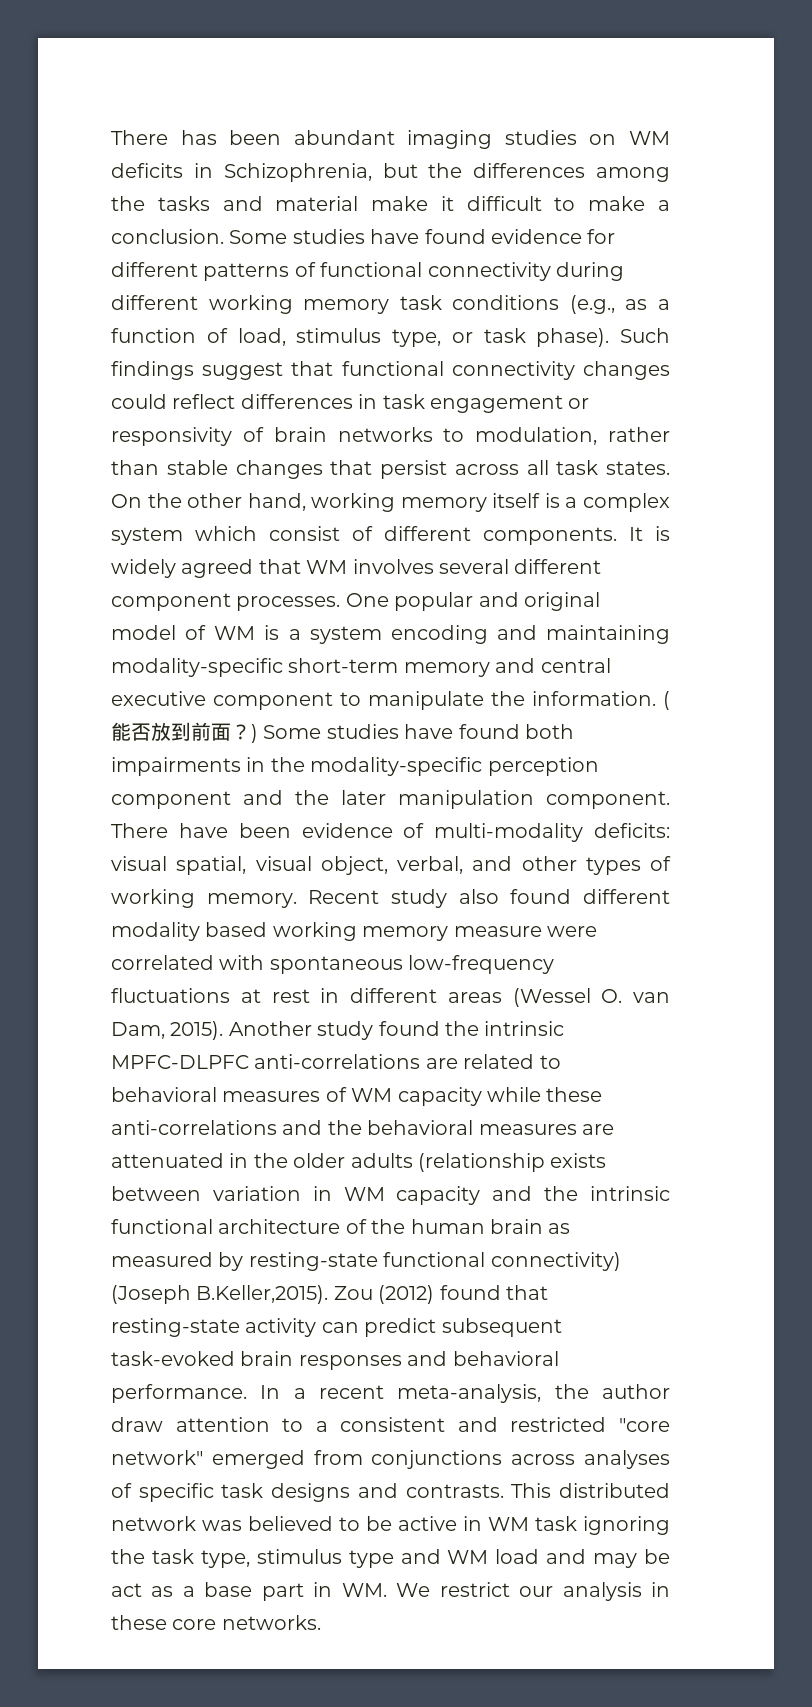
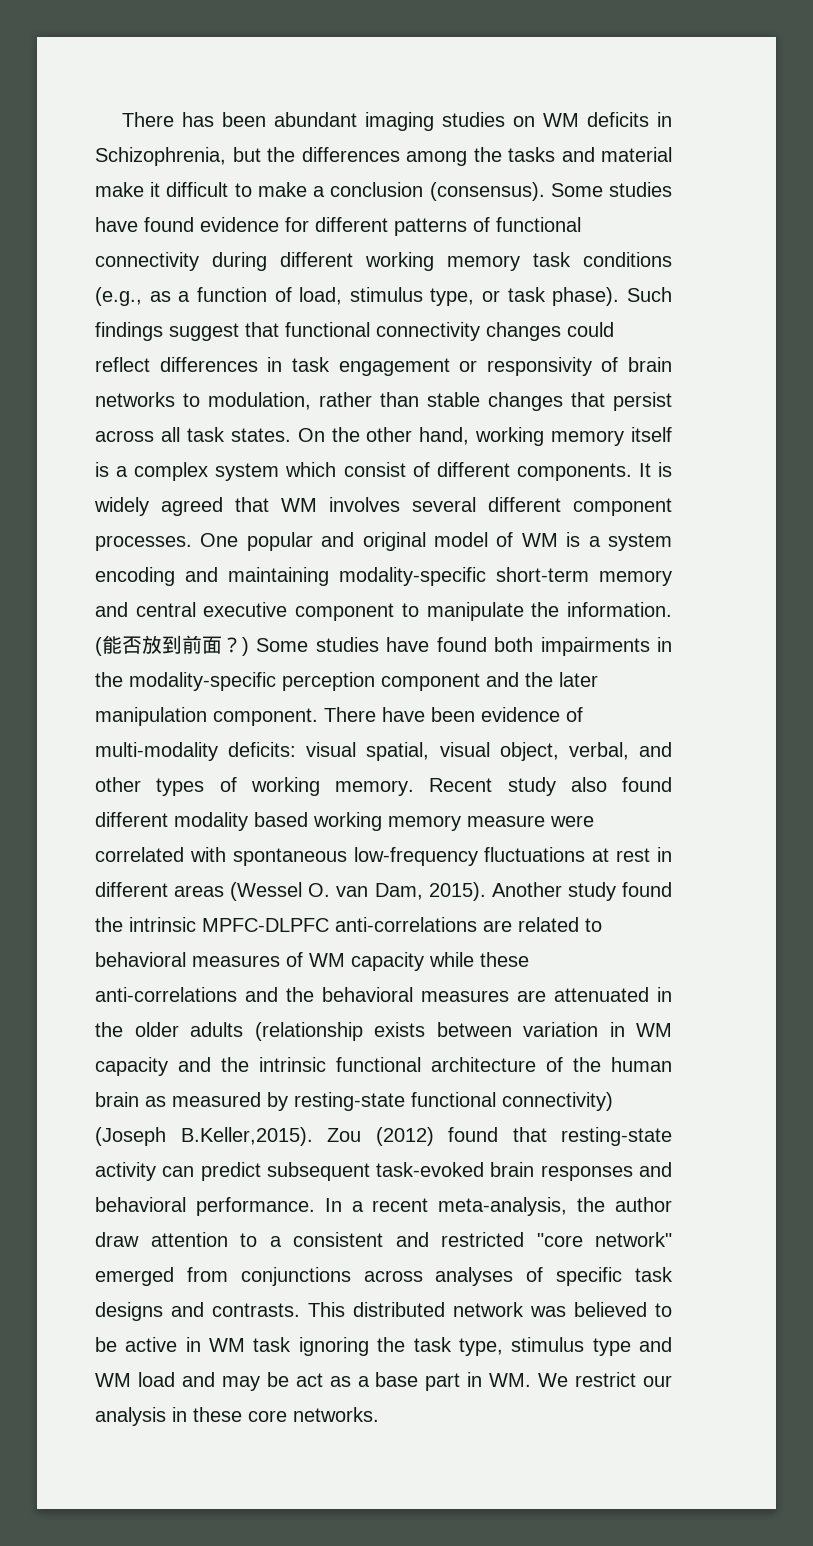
[111,229,224,244] conclusion. -> [330,182,545,201] conclusion (consensus).

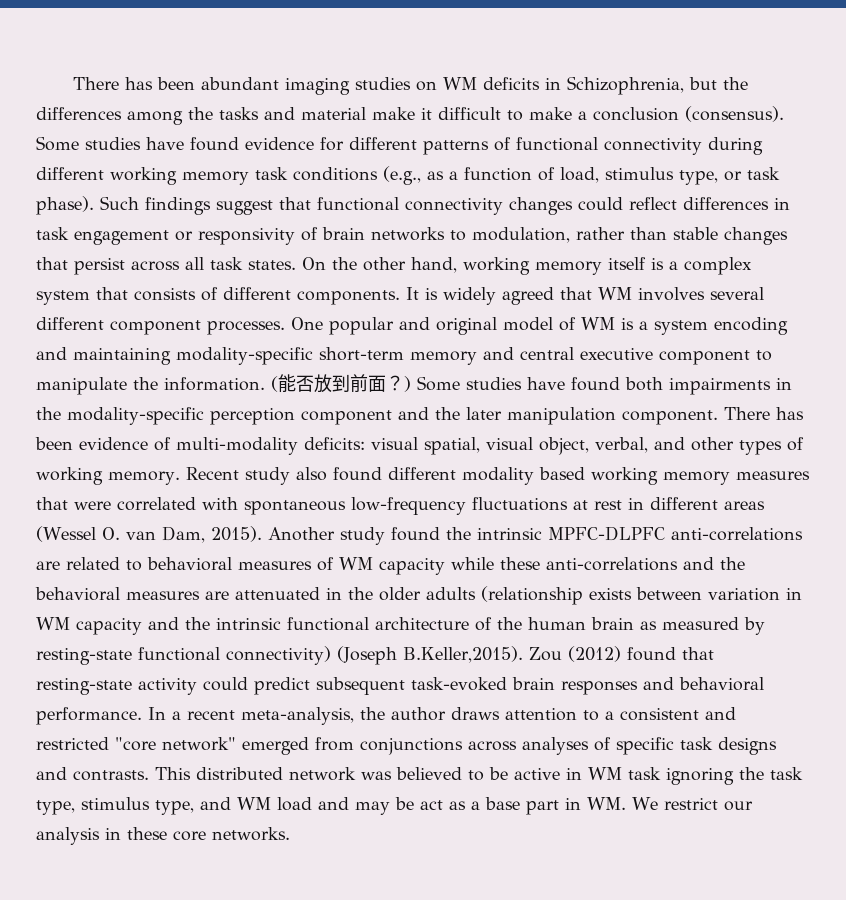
[285,462,406,477] which consist -> [96,287,196,301] that consists
[382,707,425,722] have -> [776,407,804,420] has
[467,815,545,827] measure -> [735,471,810,480] [36,497,68,510] measures that
[162,1166,195,1177] can -> [203,677,248,691] could
[95,1232,139,1247] draw -> [451,707,500,720] draws
[592,1338,631,1356] type -> [155,800,194,815] type,

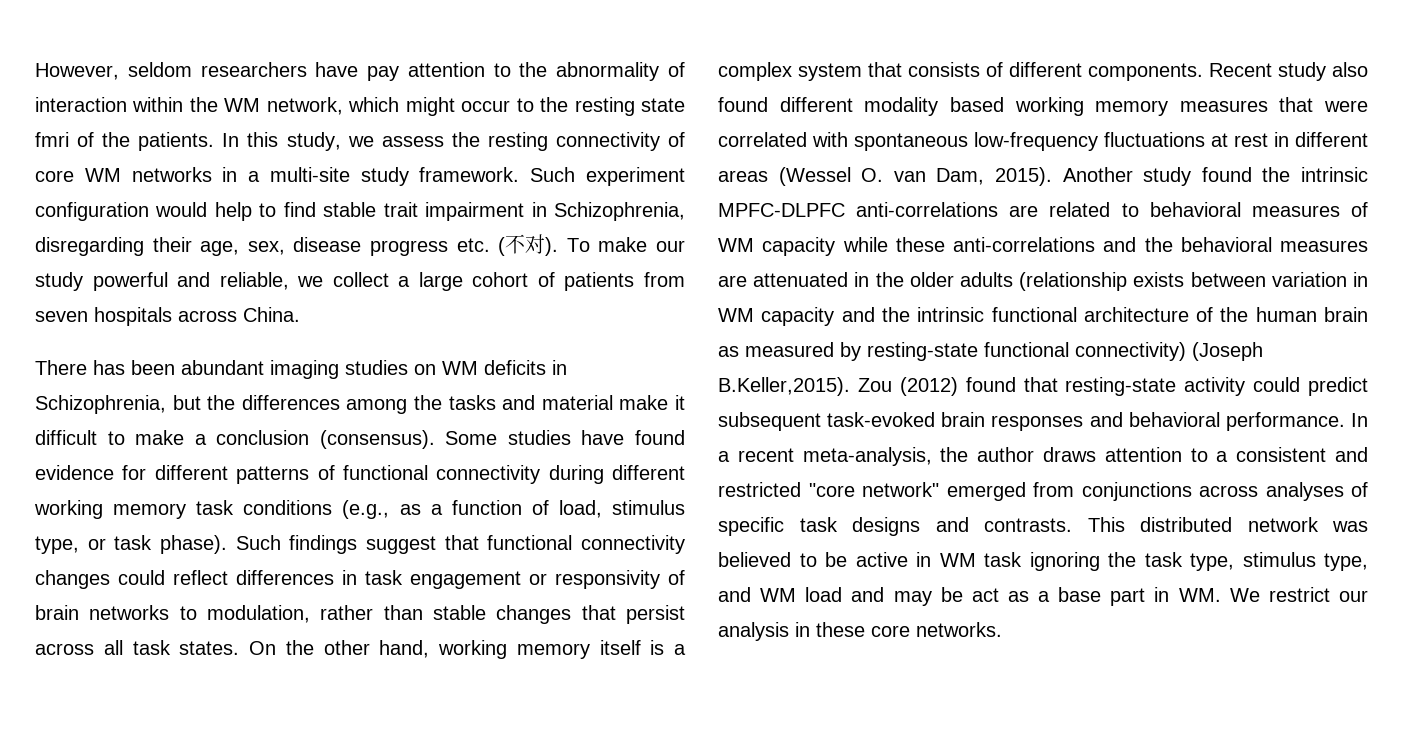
(73, 83) none -> [35,62,685,81] [35,97,685,116] [35,132,685,151] [35,167,685,186] [35,202,686,221] [35,234,686,256] [35,272,685,291] [35,307,300,326] However, seldom researchers have pay attention to the abnormality of interaction within the WM network, which might occur to the resting state fmri of the patients. In this study, we assess the resting connectivity of core WM networks in a multi-site study framework. Such experiment configuration would help to find stable trait impairment in Schizophrenia, disregarding their age, sex, disease progress etc. (不对). To make our study powerful and reliable, we collect a large cohort of patients from seven hospitals across China. //
[406,287,764,305] [36,317,788,335] [36,347,772,365] [36,374,792,395] [36,407,804,425] [35,437,804,455] [36,467,180,485] It is widely agreed that WM involves several different component processes. One popular and original model of WM is a system encoding and maintaining modality-specific short-term memory and central executive component to manipulate the information. (能否放到前面？) Some studies have found both impairments in the modality-specific perception component and the later manipulation component. There has been evidence of multi-modality deficits: visual spatial, visual object, verbal, and other types of working memory. -> (1203, 72) none

